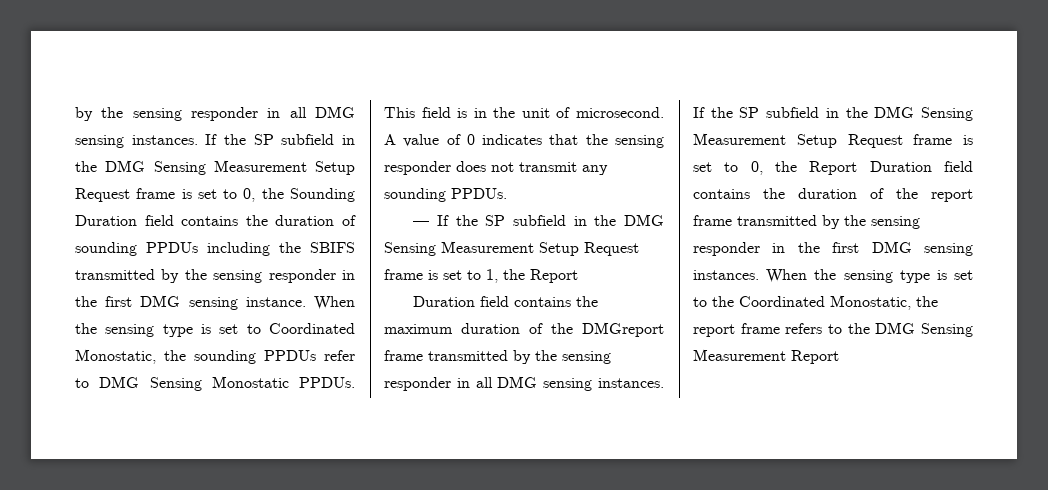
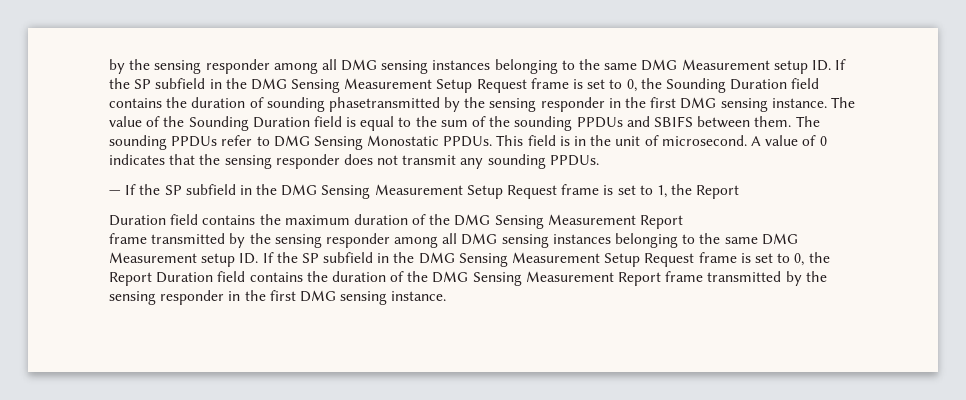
[75,106,355,121] [75,135,198,148] by the sensing responder in all DMG sensing instances. -> [109,59,831,74] by the sensing responder among all DMG sensing instances belonging to the same DMG Measurement setup ID.
[146,242,355,256] [75,269,155,280] PPDUs including the SBIFS transmitted -> [328,97,440,112] phasetransmitted
[314,296,355,310] [75,323,355,337] [75,349,186,364] When the sensing type is set to Coordinated Monostatic, the -> [830,97,855,108] [109,116,820,131] The value of the Sounding Duration field is equal to the sum of the sounding PPDUs and SBIFS between them. The
[582,322,664,337] [384,350,611,364] [384,376,664,391] DMGreport frame transmitted by the sensing responder in all DMG sensing instances. -> [454,214,684,229] [109,233,798,248] [109,252,259,267] DMG Sensing Measurement Report // frame transmitted by the sensing responder among all DMG sensing instances belonging to the same DMG Measurement setup ID.
[931,189,973,202] report -> [432,271,662,286] DMG Sensing Measurement Report
[693,269,973,283] [693,295,938,310] [693,322,973,337] [693,349,839,364] instances. When the sensing type is set to the Coordinated Monostatic, the report frame refers to the DMG Sensing Measurement Report -> [391,291,447,301] instance.

